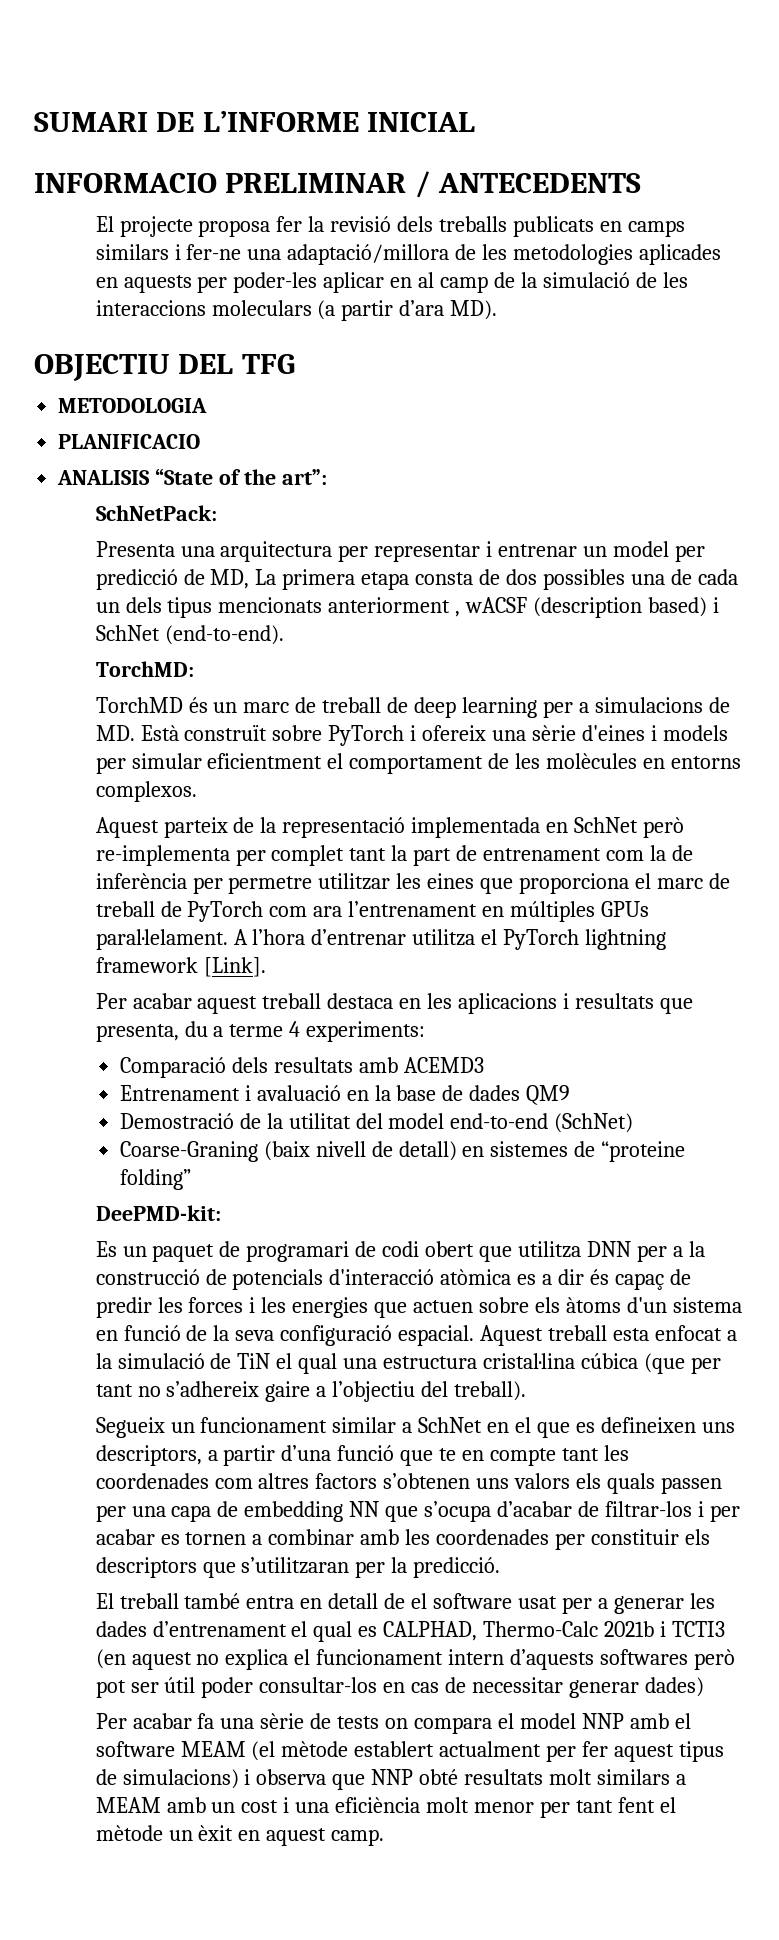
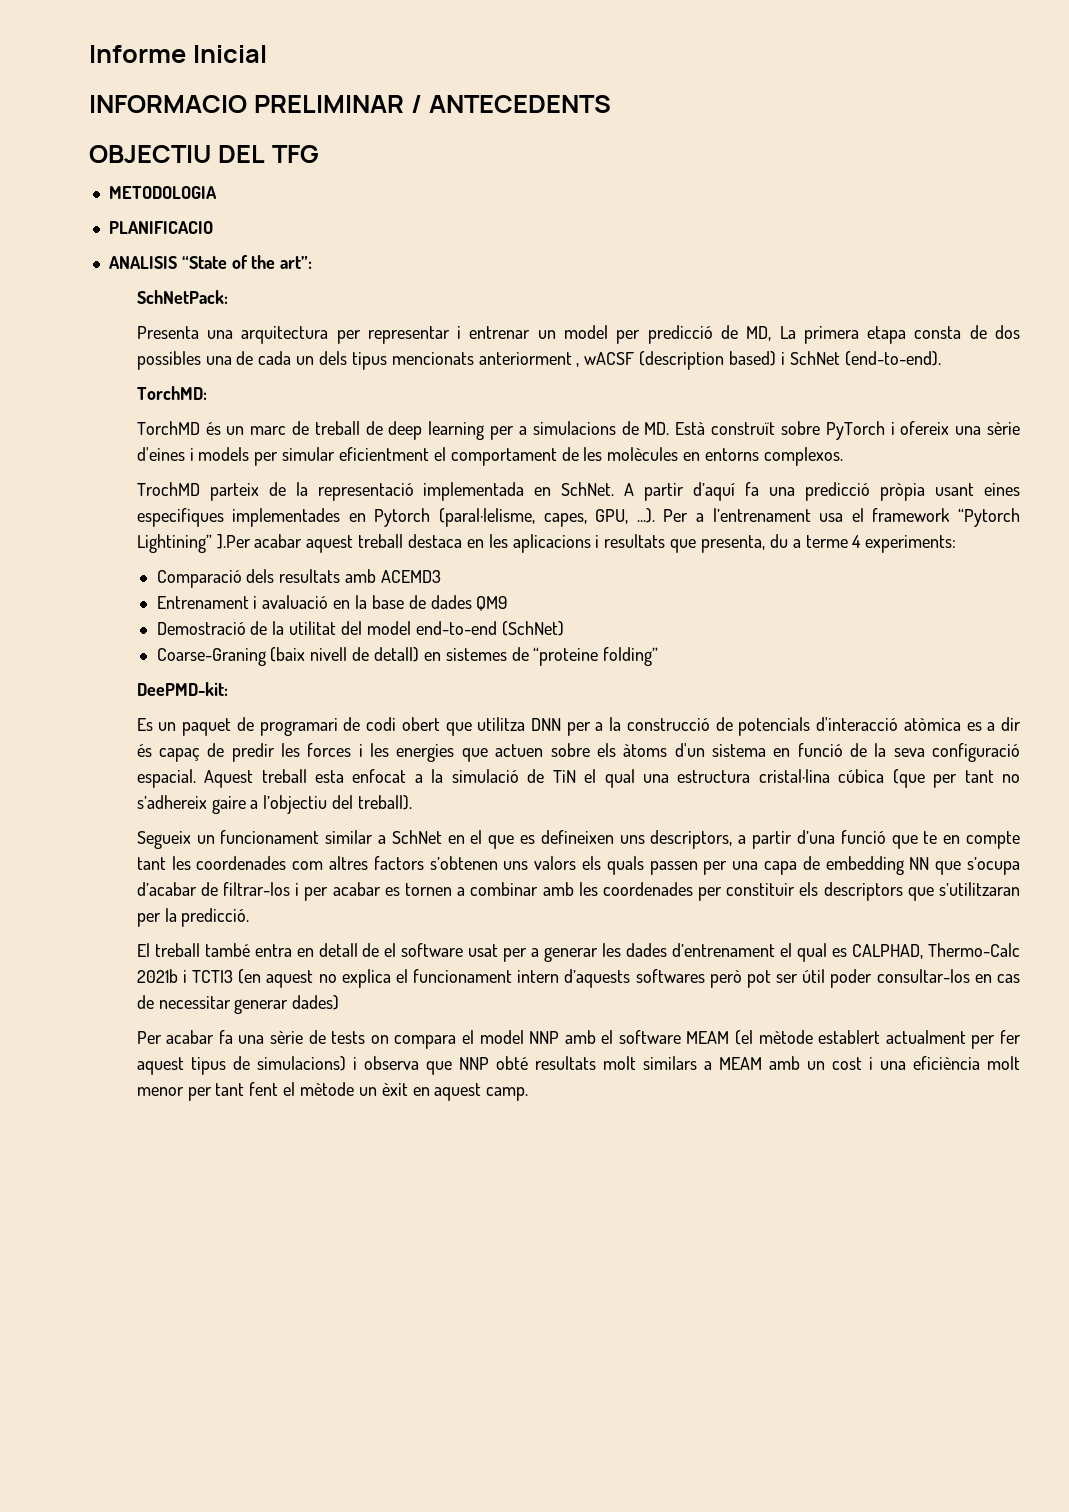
[34,111,476,132] SUMARI DE L’INFORME INICIAL -> [89,45,267,63] Informe Inicial
[95,216,685,237] [95,244,722,265] [95,272,688,293] [95,300,498,321] // El projecte proposa fer la revisió dels treballs publicats en camps similars i fer-ne una adaptació/millora de les metodologies aplicades en aquests per poder-les aplicar en al camp de la simulació de les interaccions moleculars (a partir d’ara MD). -> (611, 104) none
[95,817,159,838] Aquest -> [136,482,200,496] TrochMD
[574,817,685,838] [95,845,693,866] [95,873,730,894] [95,901,650,922] [95,929,667,950] [95,957,266,977] [95,993,127,1009] SchNet però re-implementa per complet tant la part de entrenament com la de inferència per permetre utilitzar les eines que proporciona el marc de treball de PyTorch com ara l’entrenament en múltiples GPUs paral·lelament. A l’hora d’entrenar utilitza el PyTorch lightning framework [Link]. // Per -> [561,482,1020,501] [136,508,1020,527] [136,534,251,553] SchNet. A partir d’aquí fa una predicció pròpia usant eines especifiques implementades en Pytorch (paral·lelisme, capes, GPU, ...). Per a l’entrenament usa el framework “Pytorch Lightining” ].Per

